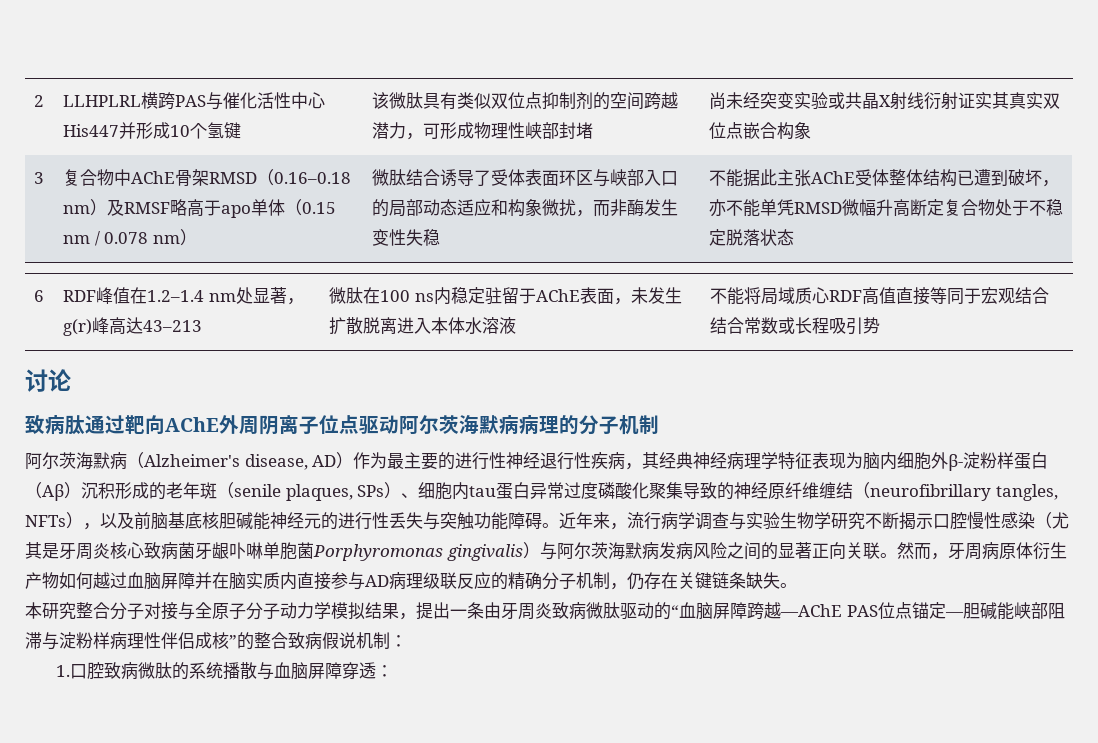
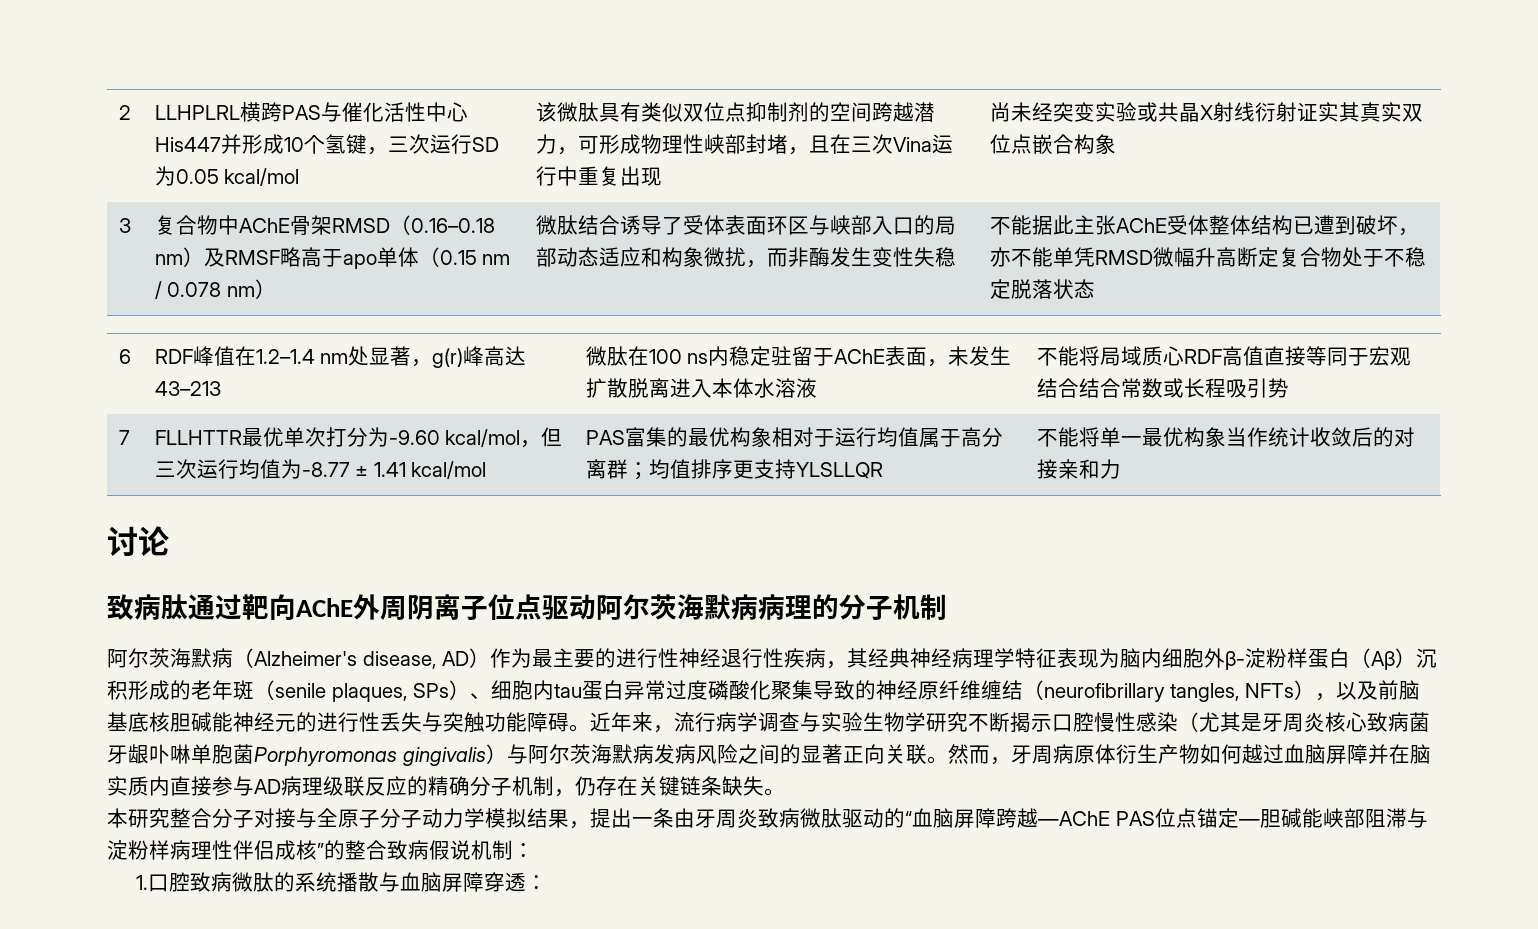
(242, 130) none -> [366,134,499,155] [154,166,300,186] ，三次运行SD为0.05 kcal/mol
(594, 130) none -> [787,134,953,155] [535,166,662,186] ，且在三次Vina运行中重复出现
(881, 325) none -> [118,430,130,445] [154,427,563,448] [154,459,487,479] [585,427,1003,448] [585,459,883,480] [1036,427,1415,447] [1036,459,1121,479] // 7 | FLLHTTR最优单次打分为-9.60 kcal/mol，但三次运行均值为-8.77 ± 1.41 kcal/mol | PAS富集的最优构象相对于运行均值属于高分离群；均值排序更支持YLSLLQR | 不能将单一最优构象当作统计收敛后的对接亲和力

